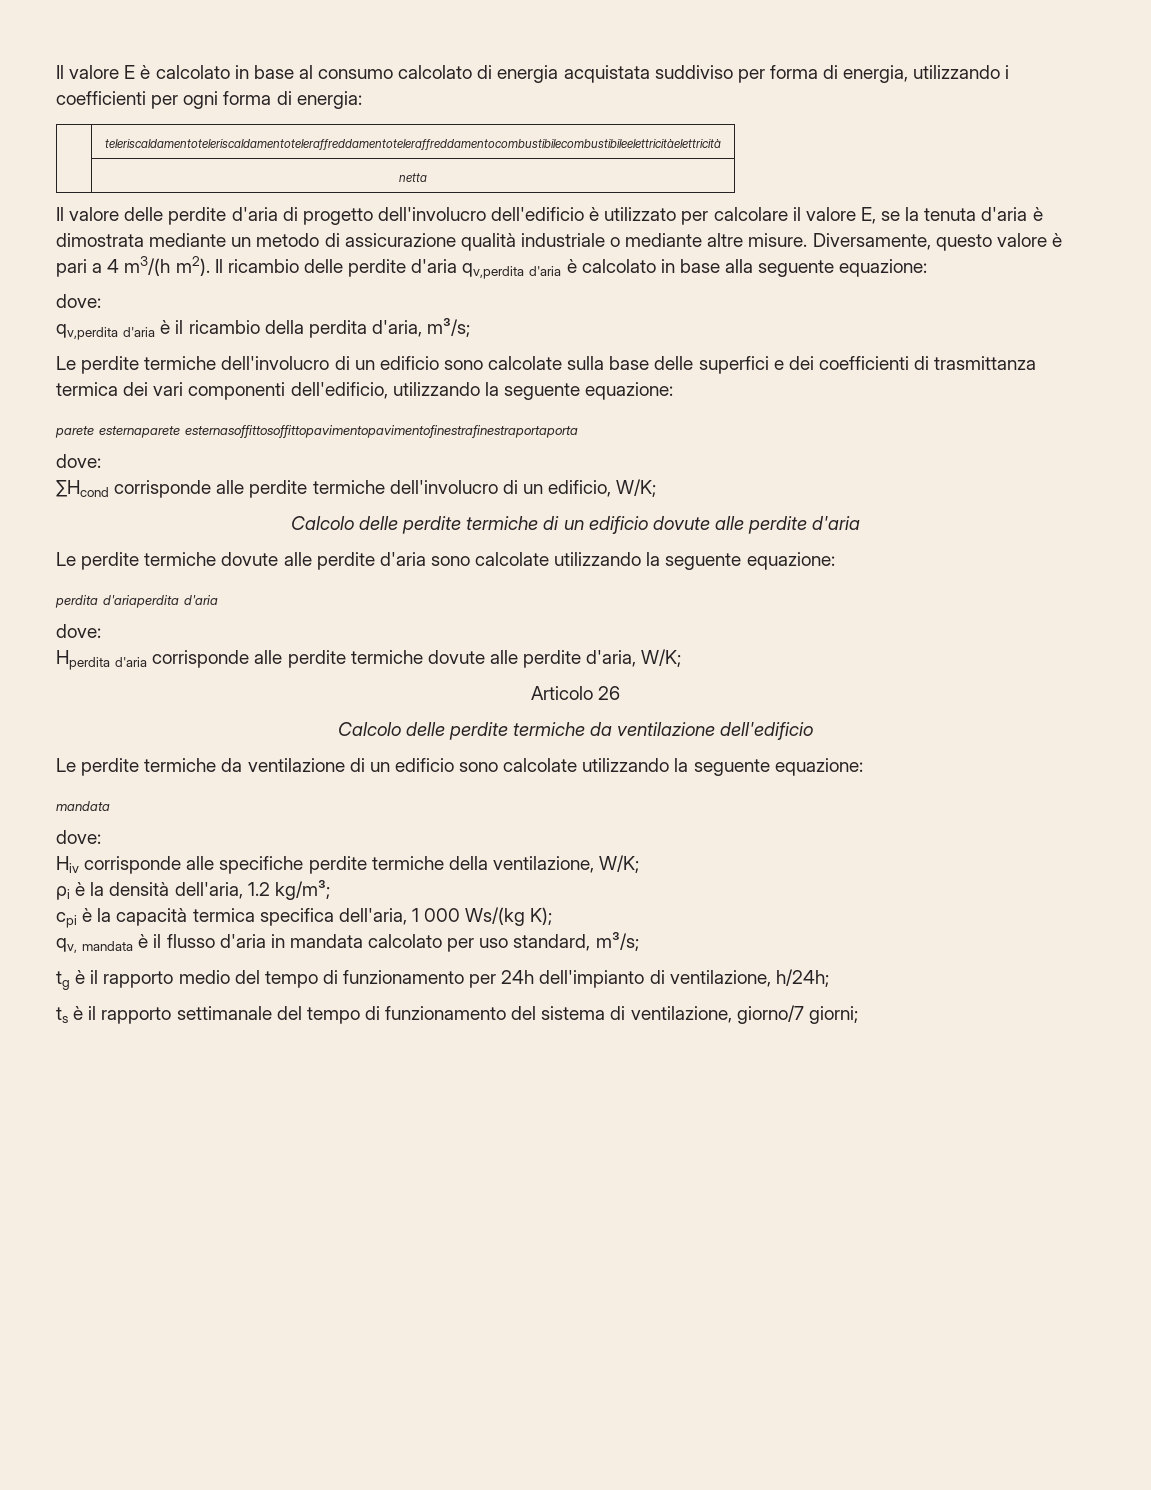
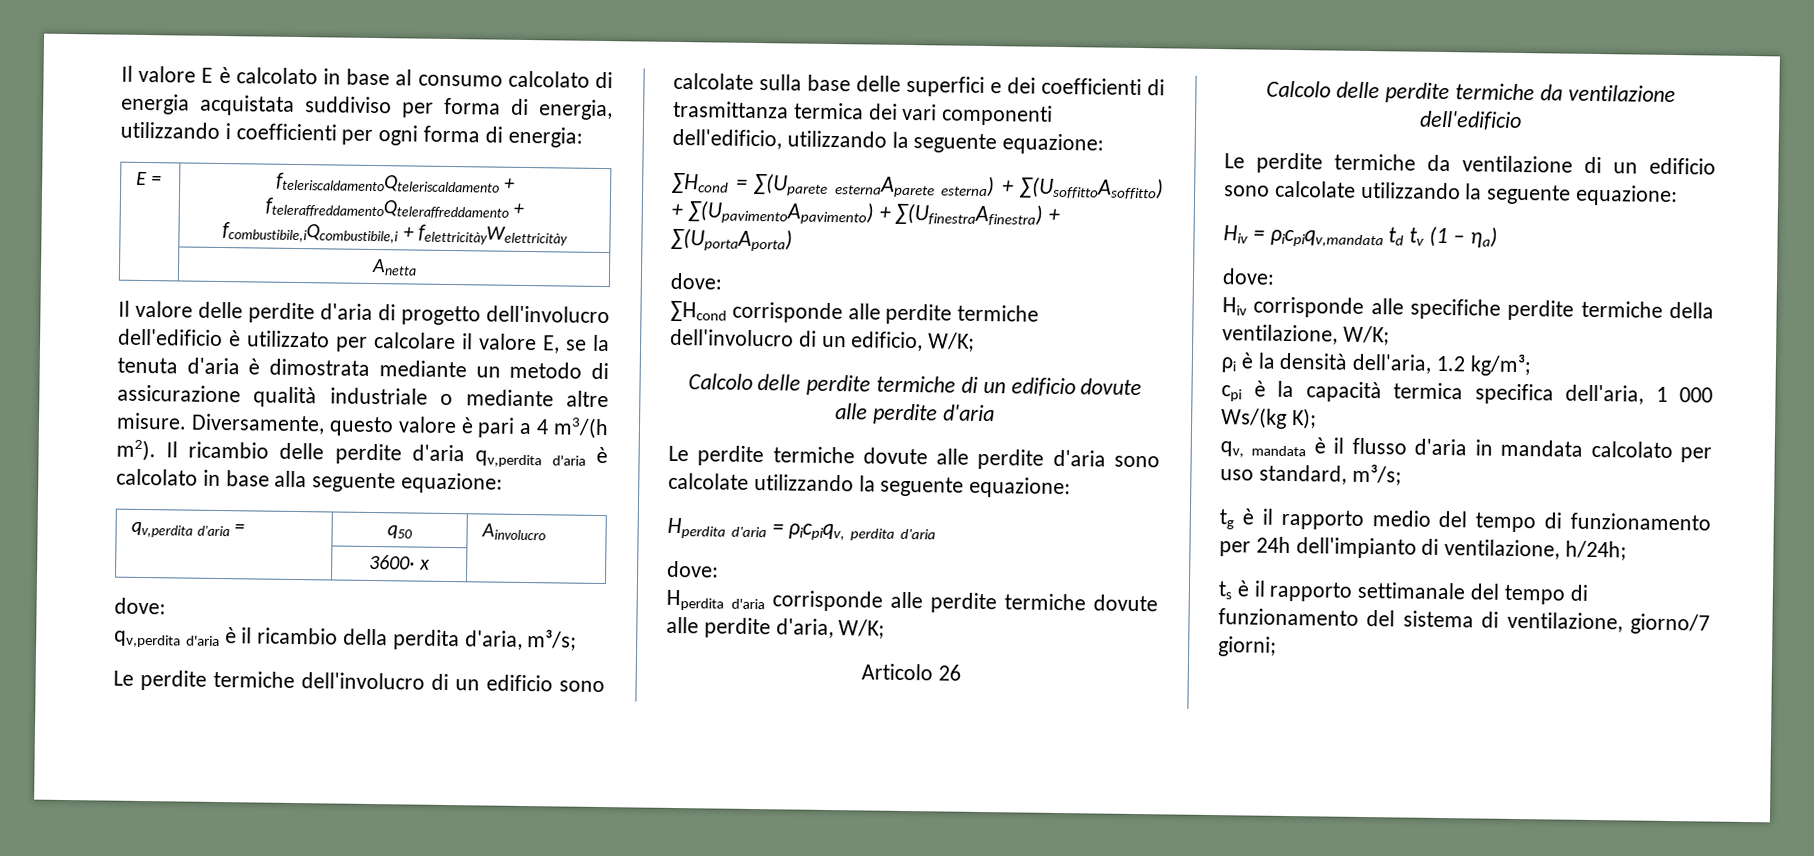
[105,139,721,150] [399,173,427,182] | teleriscaldamentoteleriscaldamentoteleraffreddamentoteleraffreddamentocombustibilecombustibileelettricitàelettricità // | netta -> [135,171,163,186] [275,172,516,193] [264,197,525,219] [222,222,568,246] [370,258,417,276] E = | fteleriscaldamentoQteleriscaldamento + fteleraffreddamentoQteleraffreddamento + fcombustibile,iQcombustibile,i + felettricitàyWelettricitày // | Anetta
(928, 268) none -> [130,521,246,538] [387,525,413,539] [480,523,546,541] [369,554,430,570] // qv,perdita d'aria = | q50 | Ainvolucro // | 3600· x |
[55,425,579,438] parete esternaparete esternasoffittosoffittopavimentopavimentofinestrafinestraportaporta -> [671,172,1164,200] [671,200,1061,226] [670,227,793,252] ∑Hcond = ∑(Uparete esternaAparete esterna) + ∑(UsoffittoAsoffitto) + ∑(UpavimentoApavimento) + ∑(UfinestraAfinestra) + ∑(UportaAporta)
[55,595,180,608] perdita d'ariaperdita -> [667,517,896,541] Hperdita d'aria = ρicpiqv, perdita
[56,801,110,811] mandata -> [1223,225,1498,248] Hiv = ρicpiqv,mandata td tv (1 – ηa)

